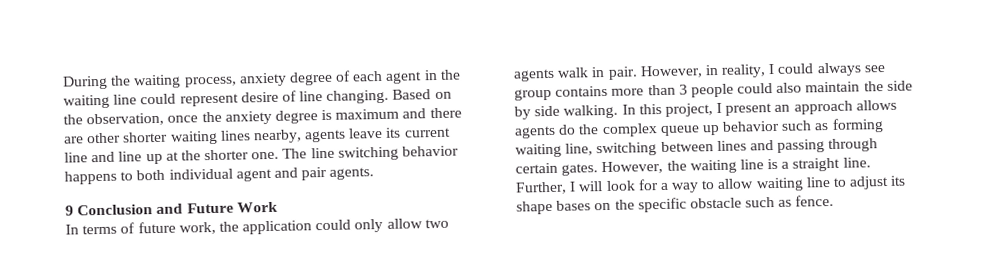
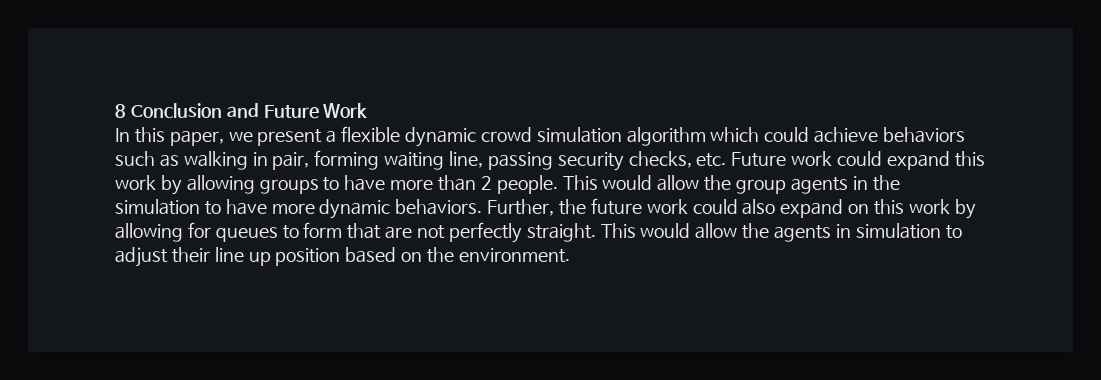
[62,69,461,90] [63,89,452,109] [63,107,462,127] [64,127,451,145] [64,145,460,165] [64,166,375,185] [65,205,74,216] During the waiting process, anxiety degree of each agent in the waiting line could represent desire of line changing. Based on the observation, once the anxiety degree is maximum and there are other shorter waiting lines nearby, agents leave its current line and line up at the shorter one. The line switching behavior happens to both individual agent and pair agents. // 9 -> [115,104,126,118] 8
[82,218,449,235] [513,62,886,82] [514,80,913,101] [514,99,897,120] [514,118,884,139] [515,138,879,158] [515,157,871,176] [515,175,907,195] [516,194,835,215] terms of future work, the application could only allow two agents walk in pair. However, in reality, I could always see group contains more than 3 people could also maintain the side by side walking. In this project, I present an approach allows agents do the complex queue up behavior such as forming waiting line, switching between lines and passing through certain gates. However, the waiting line is a straight line. Further, I will look for a way to allow waiting line to adjust its shape bases on the specific obstacle such as fence. -> [134,126,966,147] [115,150,985,171] [115,175,900,195] [115,198,976,219] [115,222,962,243] [115,247,570,267] this paper, we present a flexible dynamic crowd simulation algorithm which could achieve behaviors such as walking in pair, forming waiting line, passing security checks, etc. Future work could expand this work by allowing groups to have more than 2 people. This would allow the group agents in the simulation to have more dynamic behaviors. Further, the future work could also expand on this work by allowing for queues to form that are not perfectly straight. This would allow the agents in simulation to adjust their line up position based on the environment.

